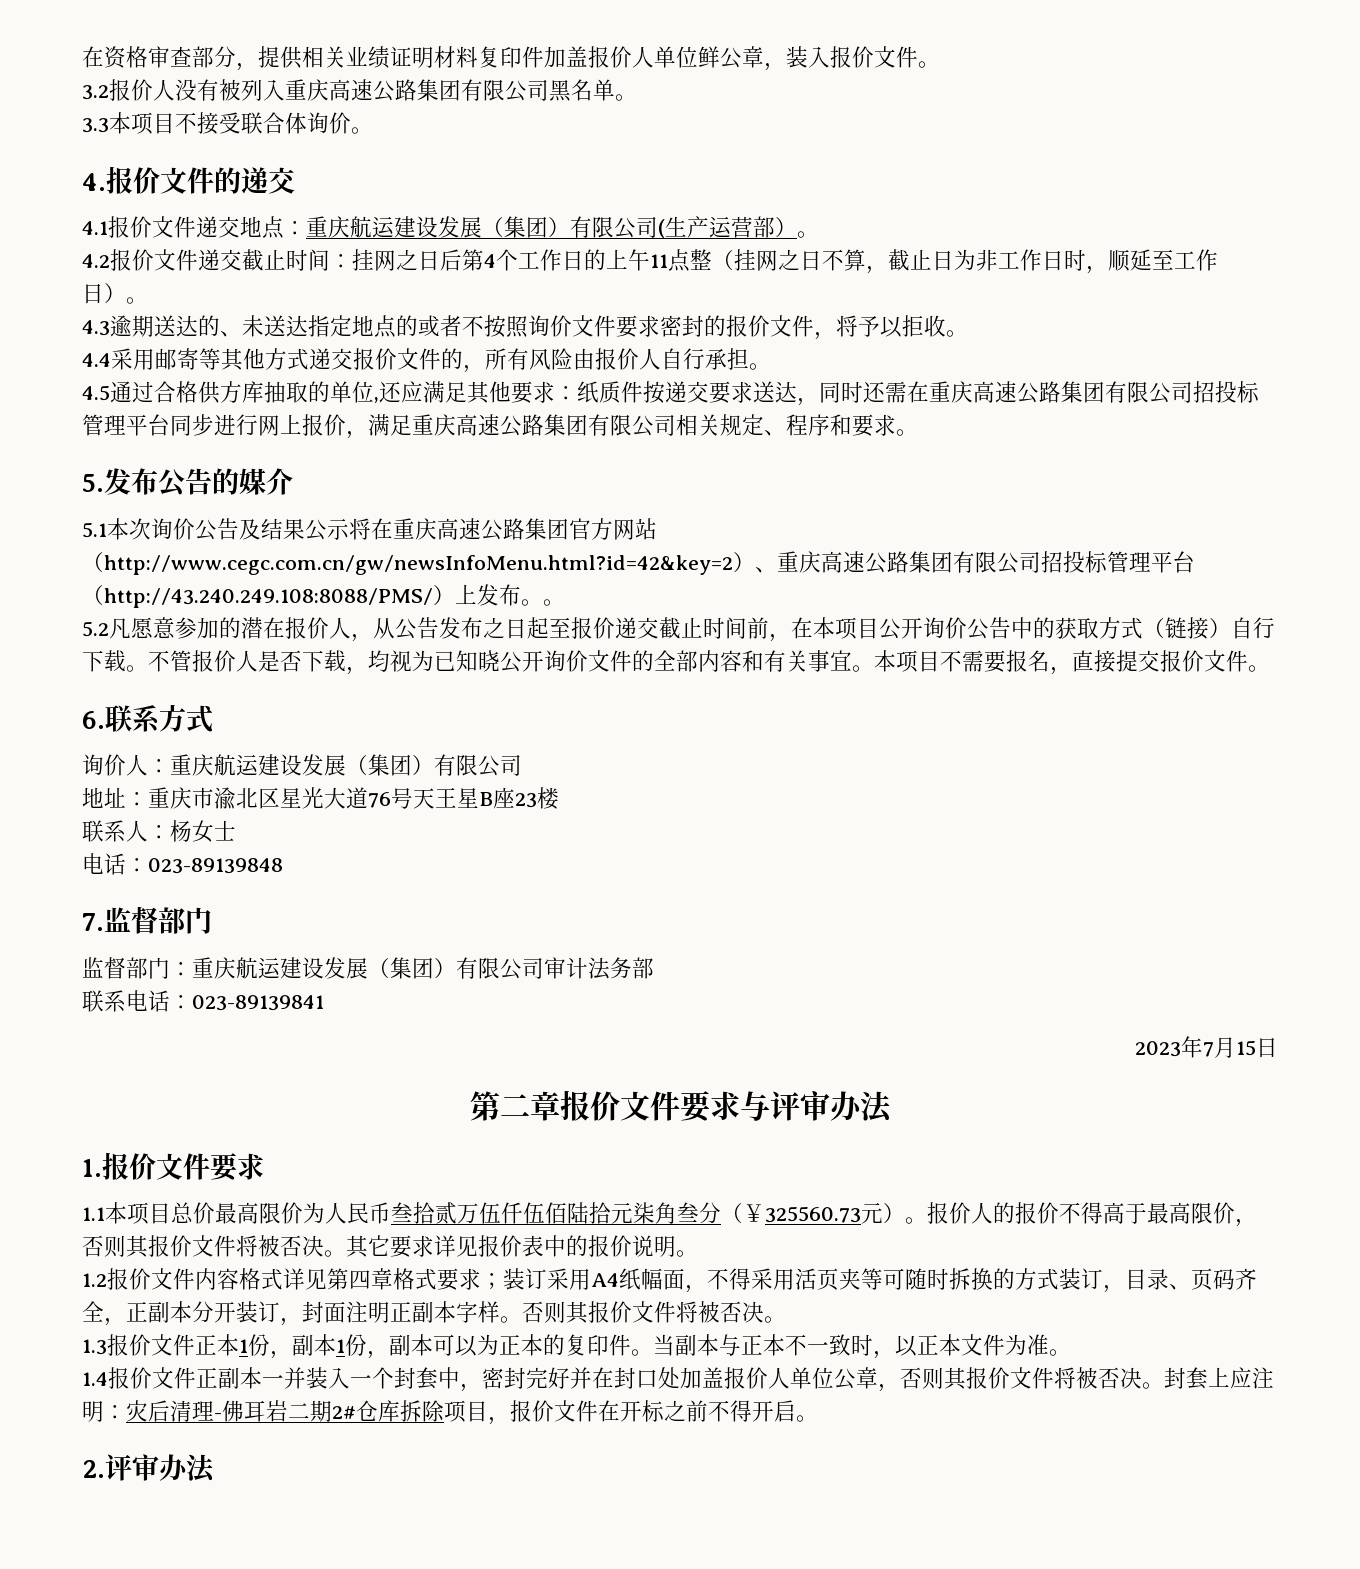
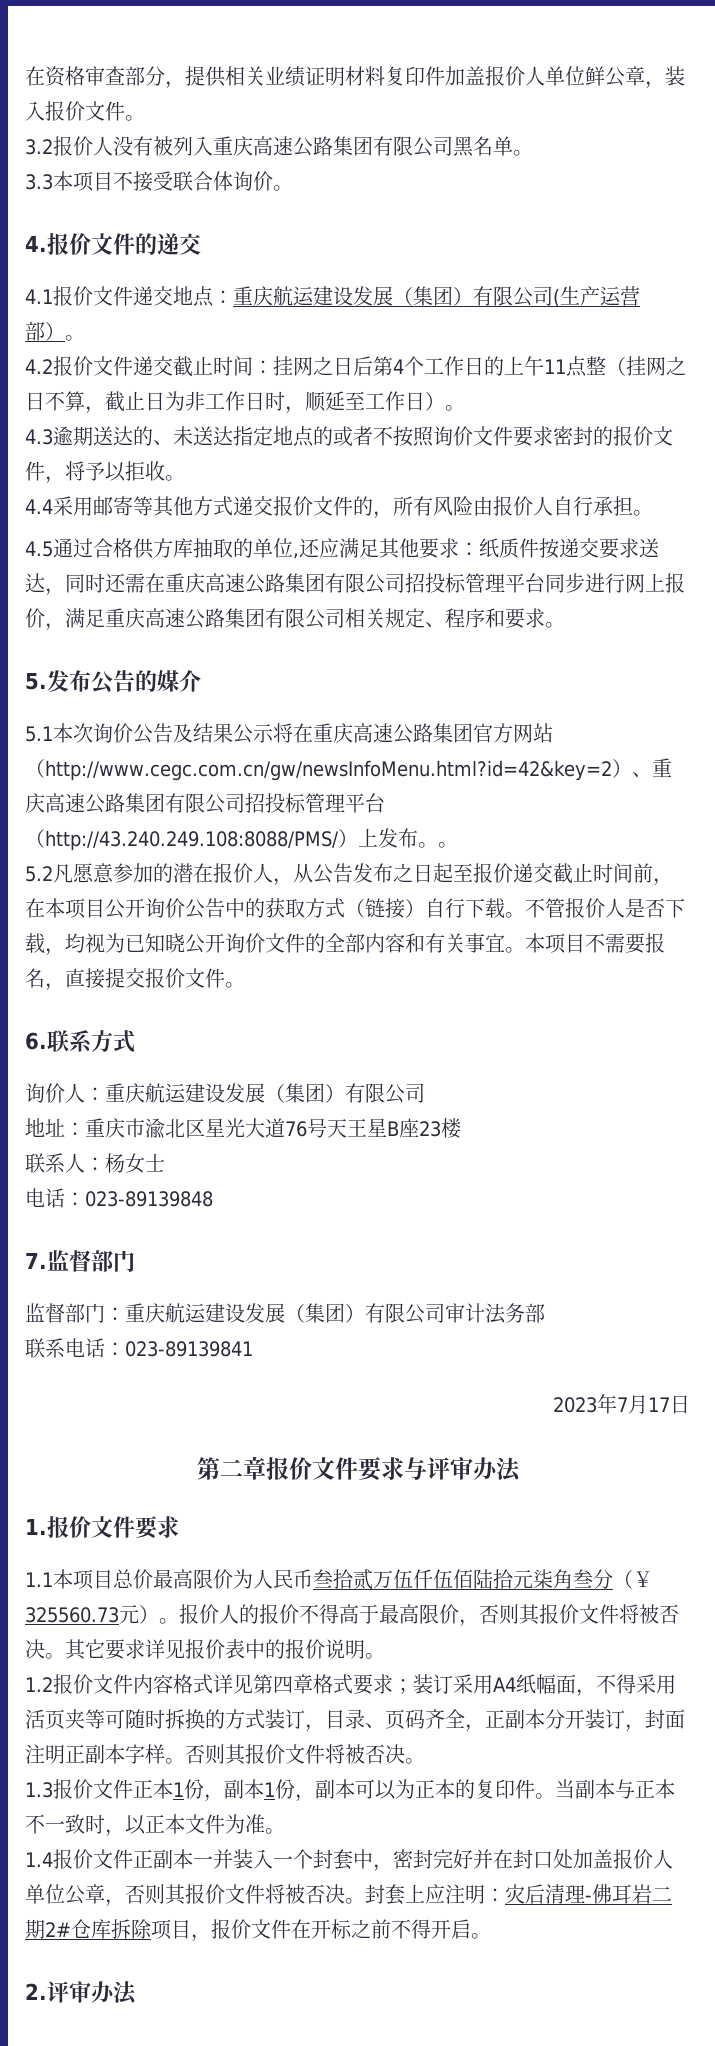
[1236,1040,1256,1056] 15 -> [648,1397,670,1412] 17

